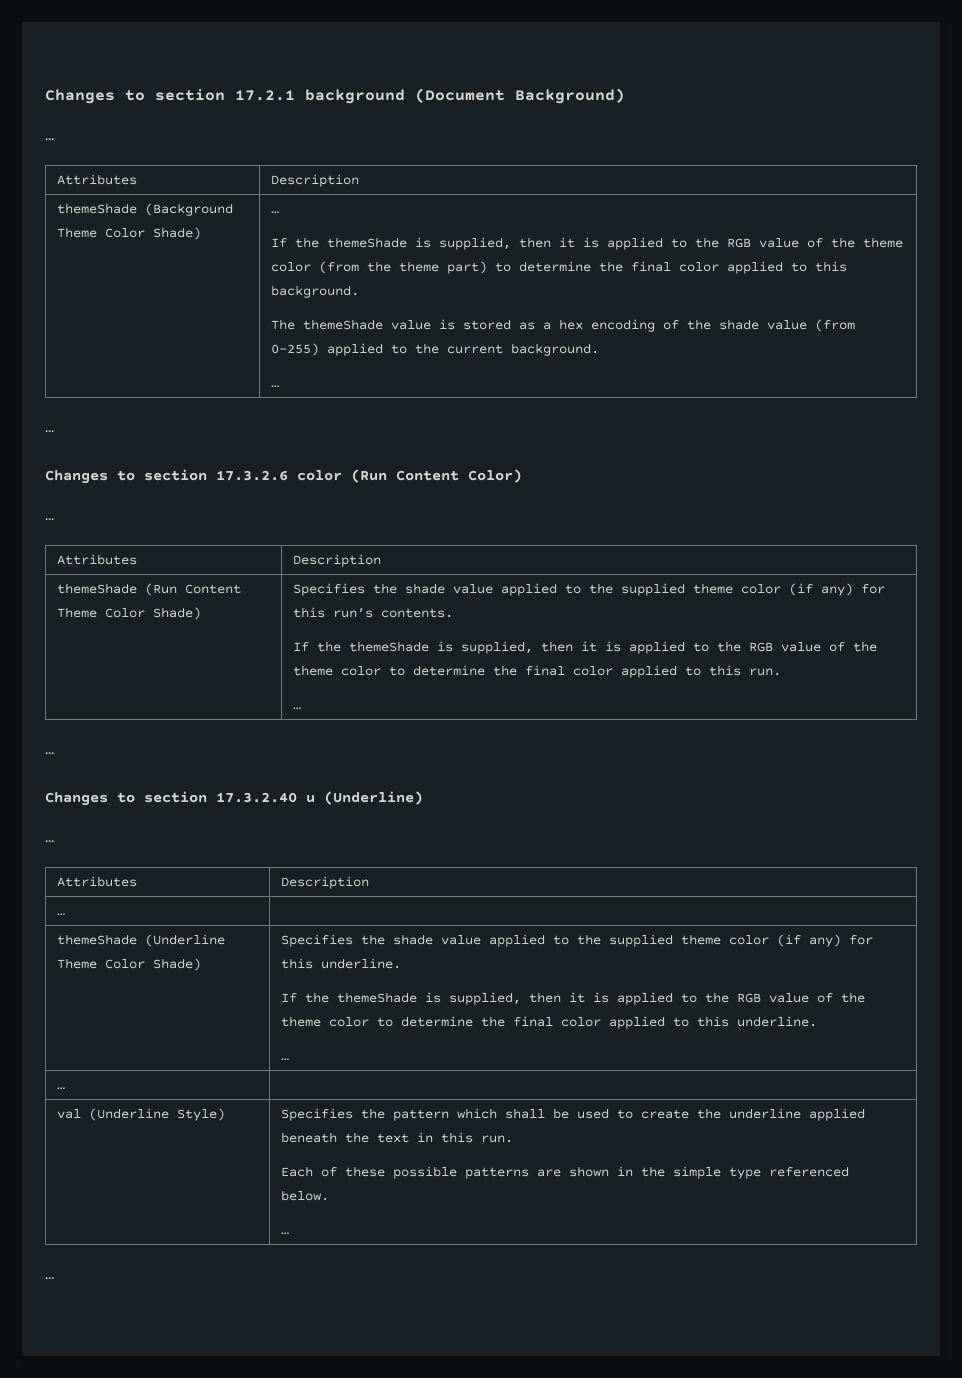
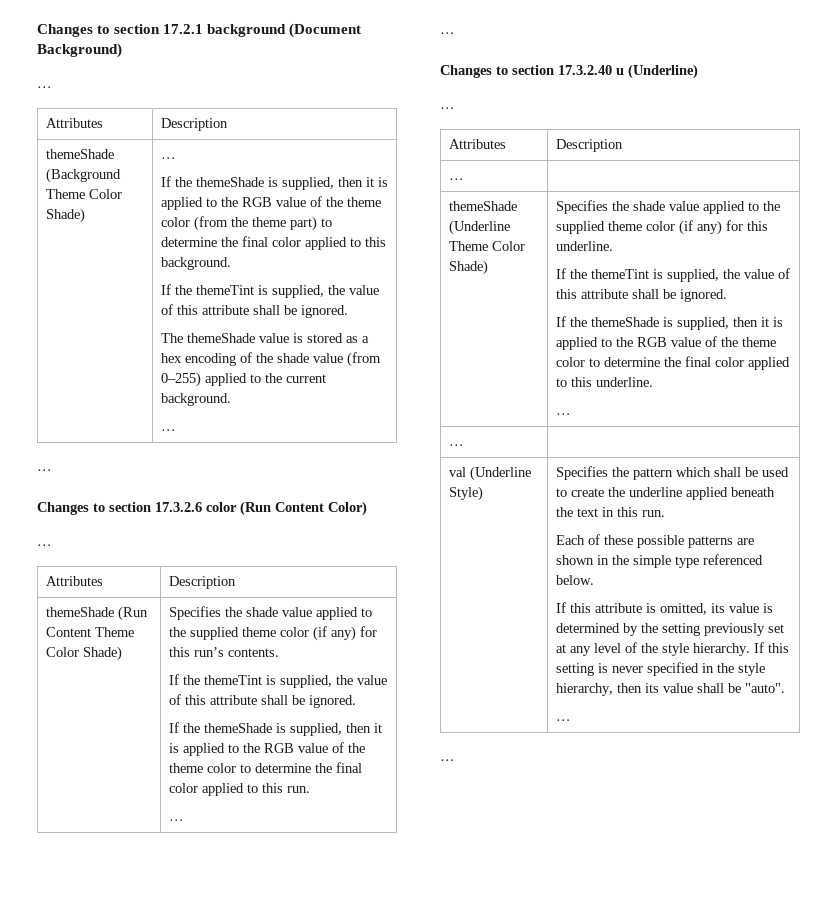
(360, 291) none -> [160,284,379,298] [160,304,348,318] // If the themeTint is supplied, the value of this attribute shall be ignored.
(454, 613) none -> [168,674,387,688] [168,694,356,708] // If the themeTint is supplied, the value of this attribute shall be ignored.
(402, 963) none -> [555,268,790,282] [555,289,727,302] // If the themeTint is supplied, the value of this attribute shall be ignored.
(330, 1195) none -> [555,602,773,615] [555,623,784,636] [555,642,789,656] [555,662,765,676] [555,683,785,696] // If this attribute is omitted, its value is determined by the setting previously set at any level of the style hierarchy. If this setting is never specified in the style hierarchy, then its value shall be "auto".

